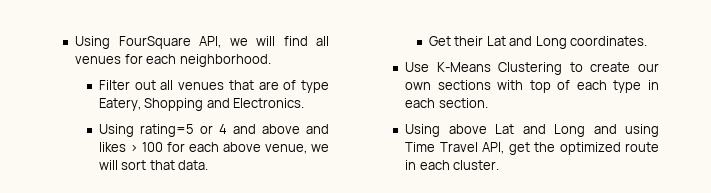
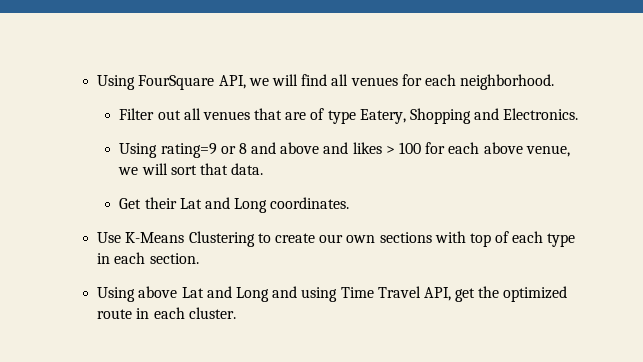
[139,124,227,137] rating=5 or 4 -> [160,143,247,158] rating=9 or 8

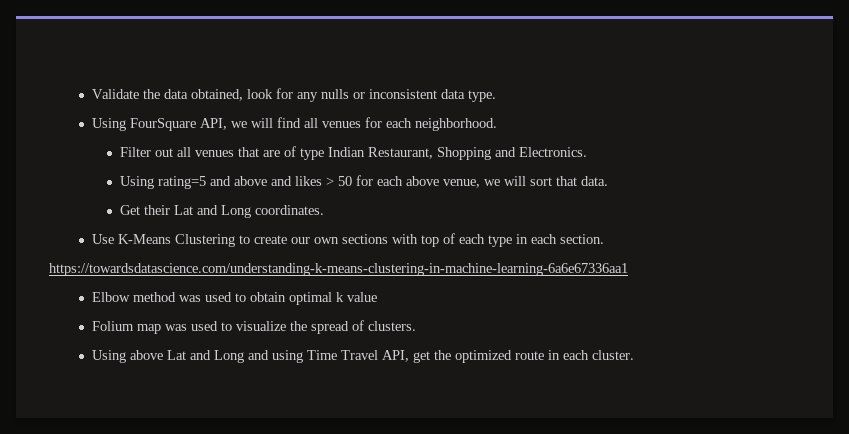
(97, 82) none -> [92,88,497,102] Validate the data obtained, look for any nulls or inconsistent data type. //
[359,109,406,124] Eatery, -> [327,147,433,159] Indian Restaurant,
[160,143,247,158] rating=9 or 8 -> [157,176,206,189] rating=5
[399,142,422,154] 100 -> [337,176,352,186] 50
(199, 258) none -> [49,263,628,276] [92,292,378,305] [92,320,417,334] // https://towardsdatascience.com/understanding-k-means-clustering-in-machine-learning-6a6e67336aa1 // Elbow method was used to obtain optimal k value // Folium map was used to visualize the spread of clusters.

